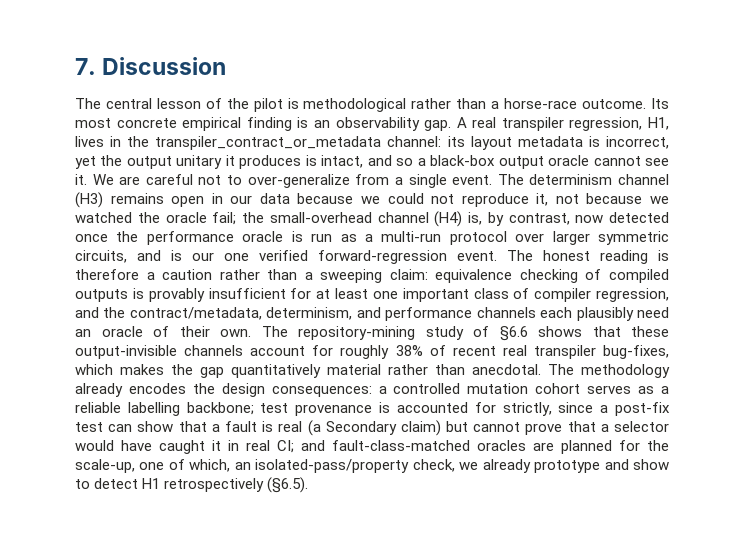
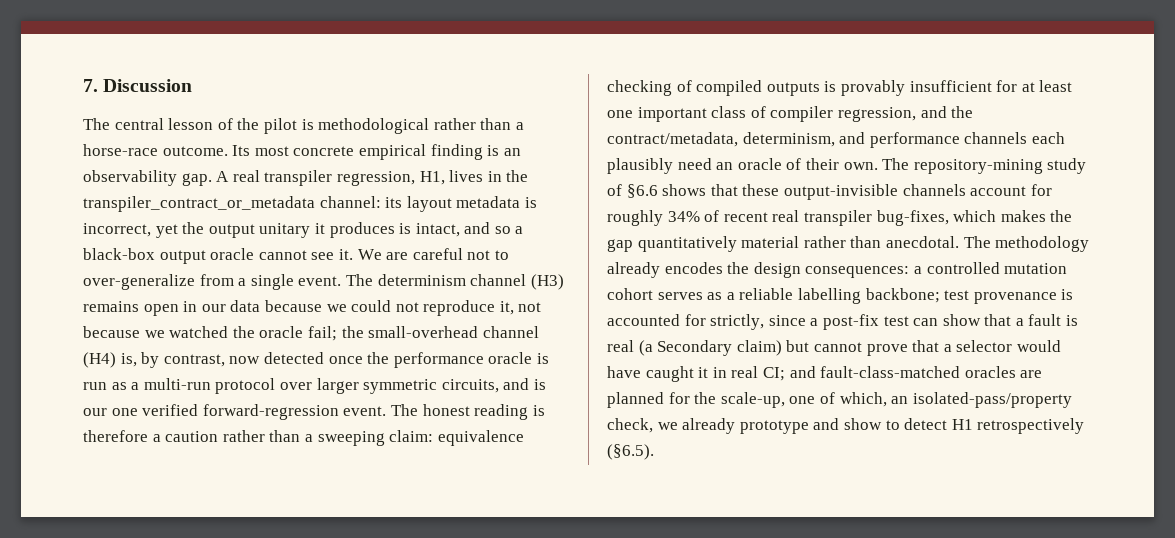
[395,345,423,356] 38% -> [667,211,700,222] 34%

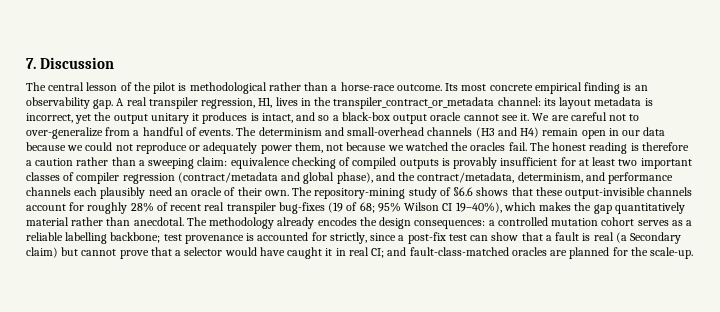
[250,274,564,290] [83,301,139,312] single event. The determinism channel (H3) remains -> [142,127,579,138] handful of events. The determinism and small-overhead channels (H3 and H4) remain
[499,301,514,315] it, -> [189,142,323,154] or adequately power them,
[259,326,539,341] [83,352,549,368] [83,378,546,394] [83,404,387,420] oracle fail; the small-overhead channel (H4) is, by contrast, now detected once the performance oracle is run as a multi-run protocol over larger symmetric circuits, and is our one verified forward-regression event. -> [470,142,527,151] oracles fail.
[607,106,916,122] one important class of compiler regression, -> [618,158,692,169] [26,172,373,184] two important classes of compiler regression (contract/metadata and global phase),
[667,211,700,222] 34% -> [130,202,154,212] 28%
[876,210,949,226] bug-fixes, -> [278,202,502,214] bug-fixes (19 of 68; 95% Wilson CI 19–40%),
[720,392,1072,408] [607,418,1085,434] [607,444,654,460] scale-up, one of which, an isolated-pass/property check, we already prototype and show to detect H1 retrospectively (§6.5). -> [650,247,694,259] scale-up.

